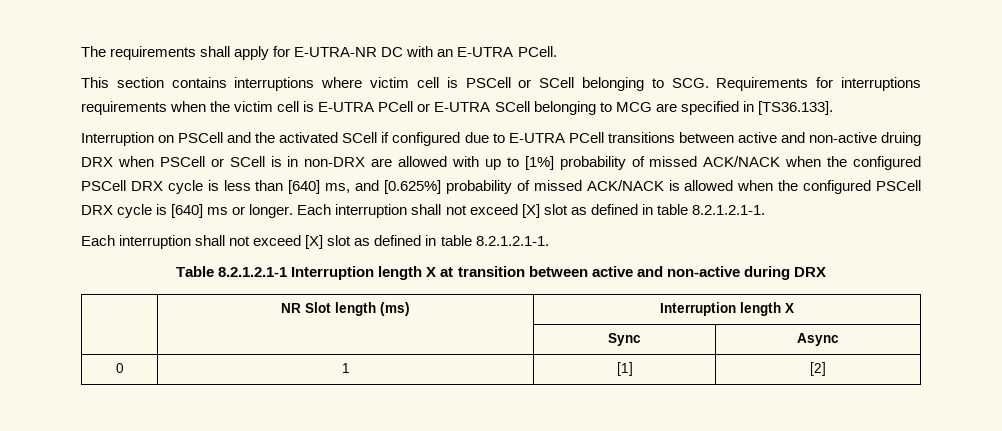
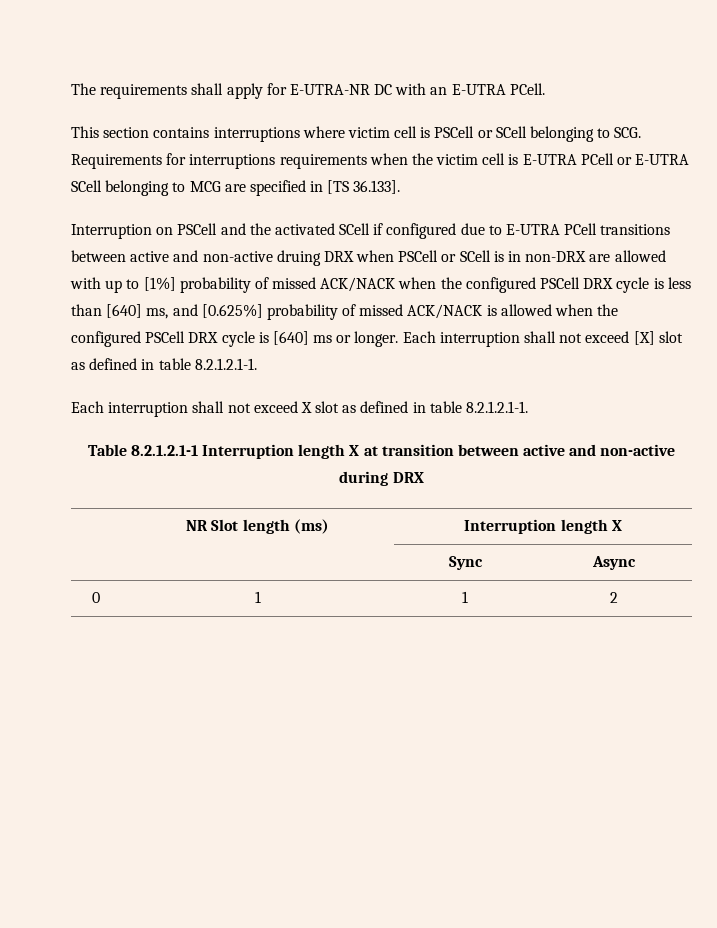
[757,101,833,115] [TS36.133]. -> [327,180,401,194] [TS 36.133].
[305,235,324,249] [X] -> [300,402,312,413] X
[616,362,633,376] [810,362,826,376] [1] | [2] -> [462,591,468,603] [609,592,618,603] 1 | 2

